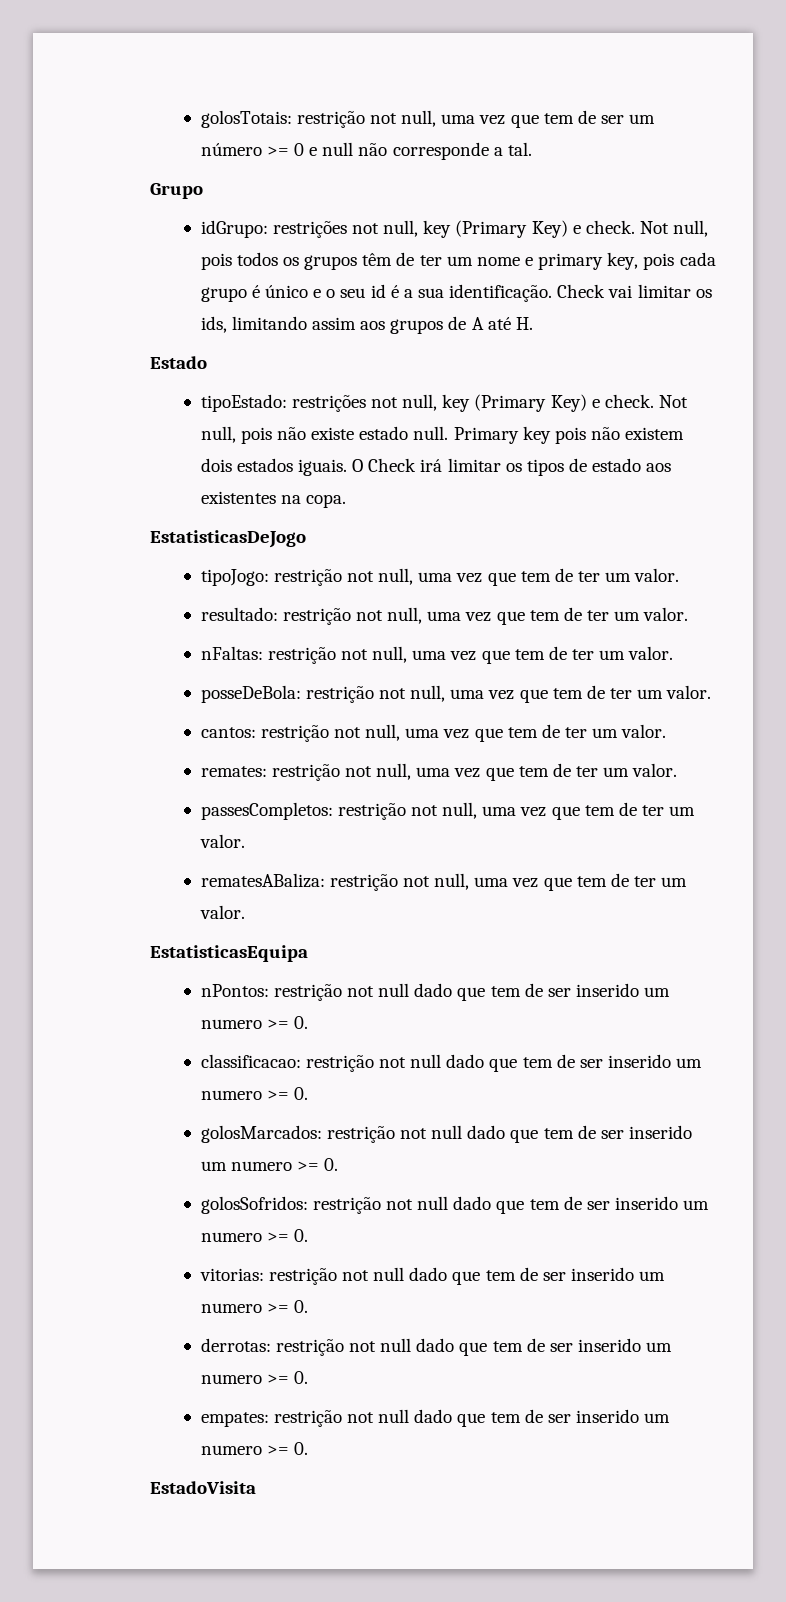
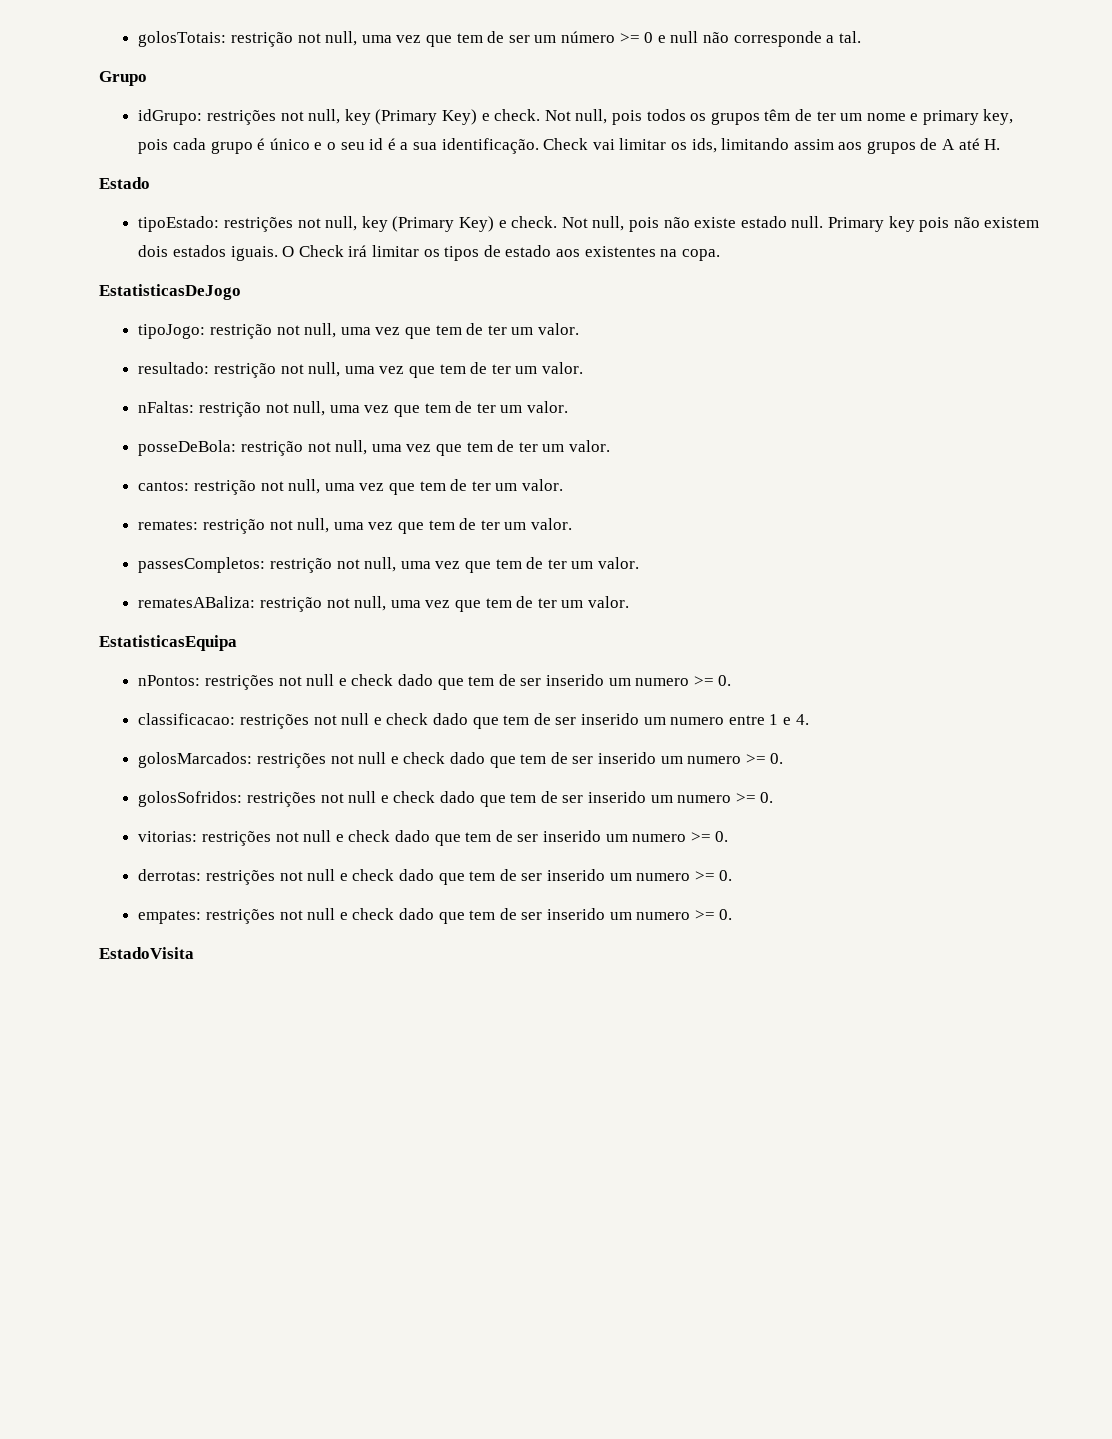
[273,983,410,1001] restrição not null -> [205,674,394,690] restrições not null e check
[305,1054,703,1072] [200,1087,309,1100] restrição not null dado que tem de ser inserido um numero >= 0. -> [240,713,809,729] restrições not null e check dado que tem de ser inserido um numero entre 1 e 4.
[326,1125,463,1143] restrição not null -> [257,752,446,768] restrições not null e check
[312,1196,449,1214] restrição not null -> [247,791,436,807] restrições not null e check
[268,1267,405,1285] restrição not null -> [202,830,391,846] restrições not null e check
[275,1338,412,1356] restrição not null -> [206,869,395,885] restrições not null e check
[273,1409,410,1427] restrição not null -> [206,908,395,924] restrições not null e check

